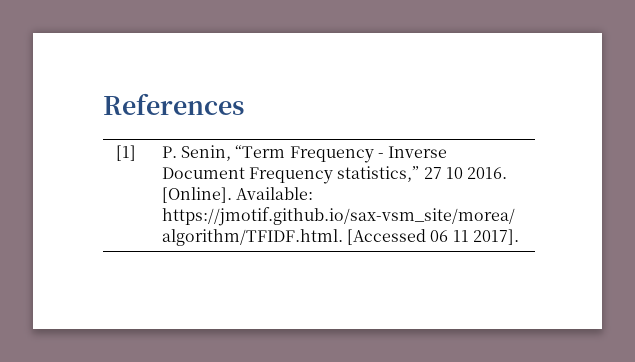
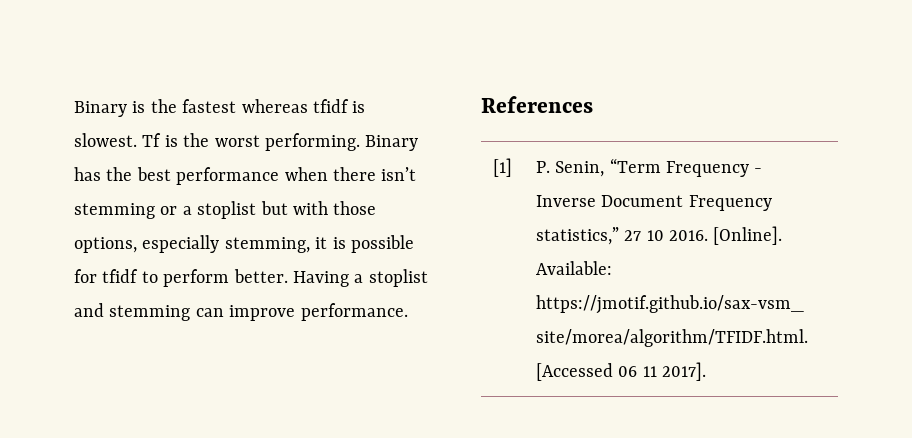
(103, 104) none -> [74,99,366,117] [74,133,419,151] [74,167,417,185] [74,201,377,219] [74,235,414,253] [74,269,428,287] [74,303,408,321] Binary is the fastest whereas tfidf is slowest. Tf is the worst performing. Binary has the best performance when there isn’t stemming or a stoplist but with those options, especially stemming, it is possible for tfidf to perform better. Having a stoplist and stemming can improve performance. //

